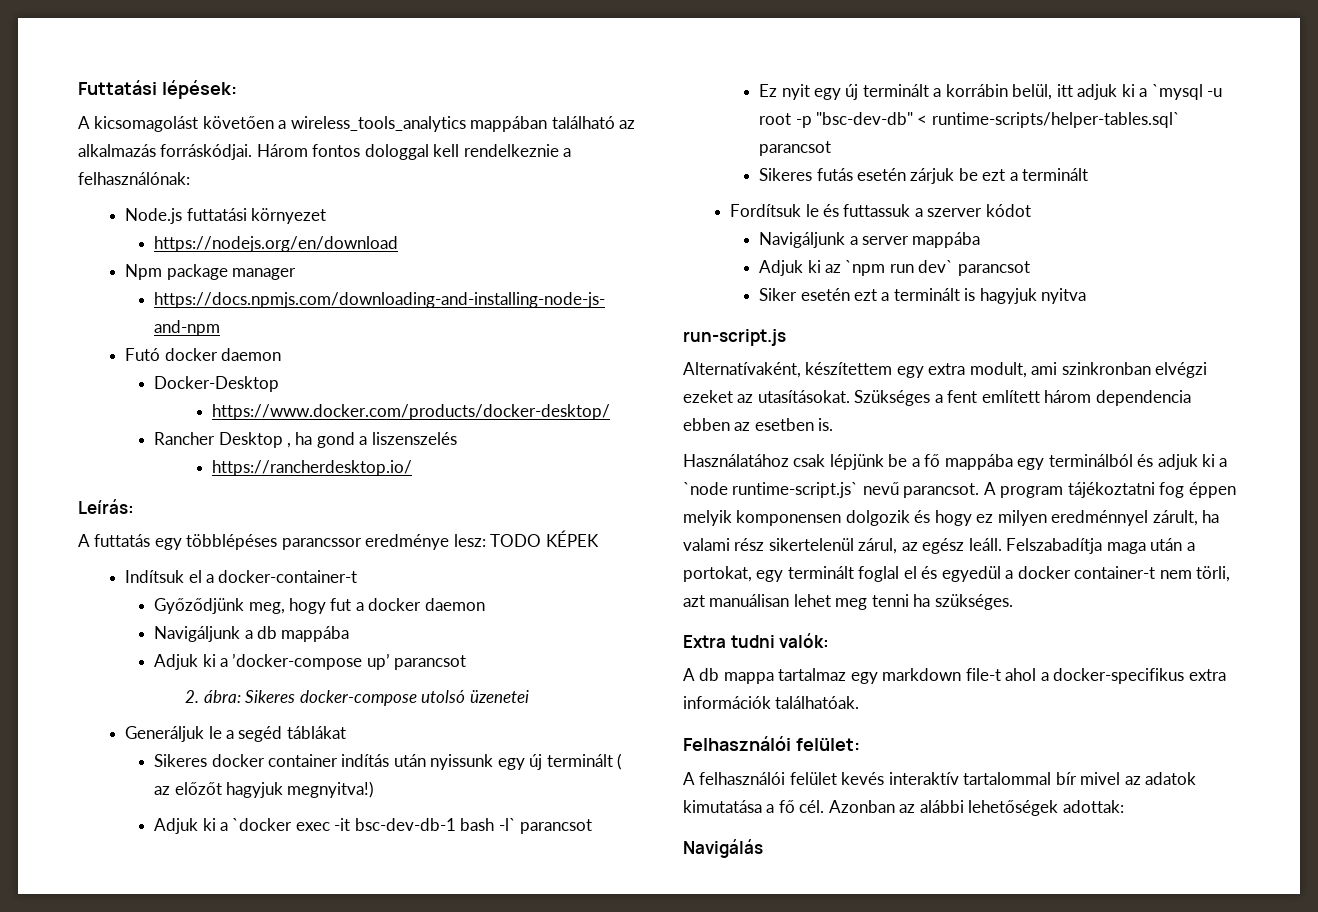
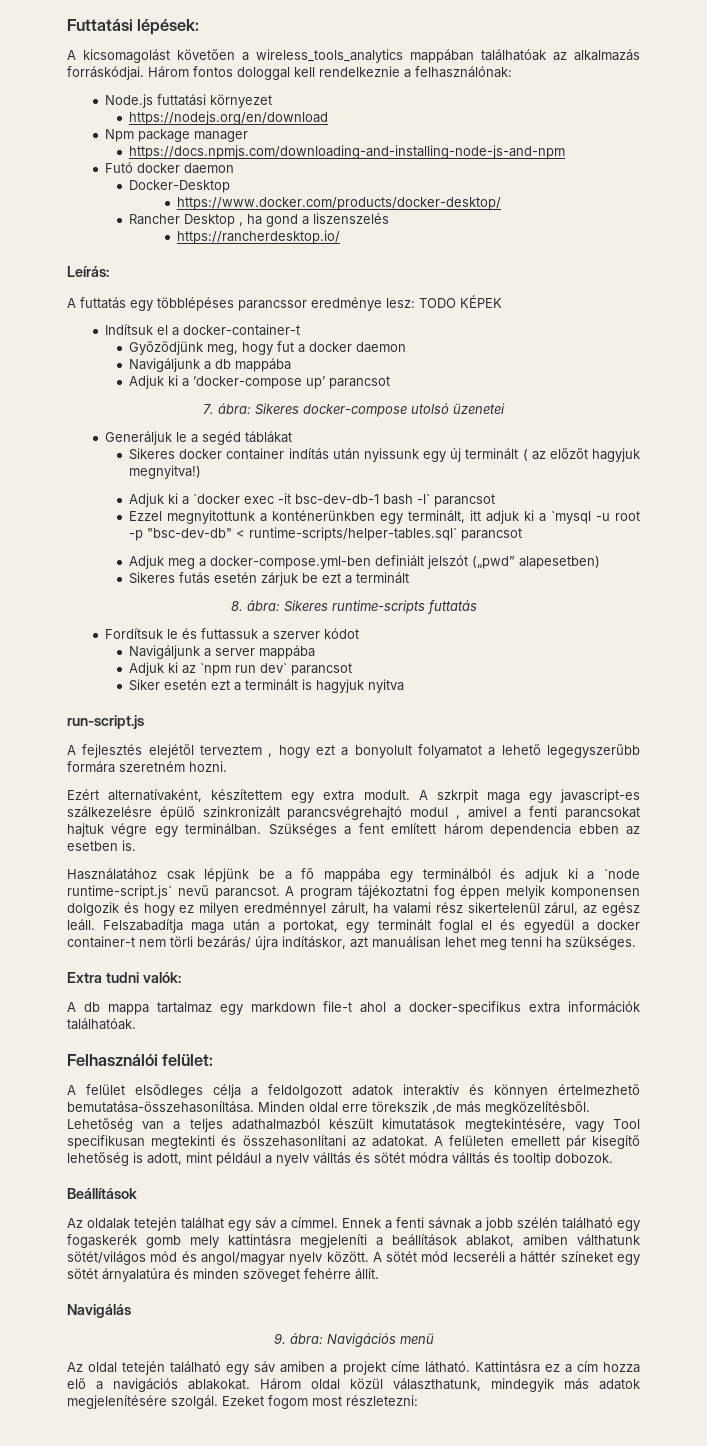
[551,116,615,129] található -> [481,49,546,61] találhatóak
[185,690,200,703] 2. -> [203,404,214,414] 7.
[759,84,1053,100] Ez nyit egy új terminált a korrábin belül, -> [129,510,466,524] Ezzel megnyitottunk a konténerünkben egy terminált,
(832, 148) none -> [129,555,601,569] // Adjuk meg a docker-compose.yml-ben definiált jelszót („pwd” alapesetben)
(1089, 174) none -> [230,600,477,614] // 8. ábra: Sikeres runtime-scripts futtatás
[683,362,1208,378] [683,390,850,403] Alternatívaként, készítettem egy extra modult, ami szinkronban elvégzi ezeket az utasításokat. -> [67,744,640,758] [67,761,227,773] [67,789,641,803] [67,806,640,820] [67,823,262,837] A fejlesztés elejétől terveztem , hogy ezt a bonyolult folyamatot a lehető legegyszerűbb formára szeretném hozni. // Ezért alternatívaként, készítettem egy extra modult. A szkrpit maga egy javascript-es szálkezelésre épülő szinkronizált parancsvégrehajtó modul , amivel a fenti parancsokat hajtuk végre egy terminálban.
[1196,566,1231,582] törli, -> [170,936,346,950] törli bezárás/ újra indításkor,
[699,772,1197,785] [683,800,1124,816] [683,839,763,858] felhasználói felület kevés interaktív tartalommal bír mivel az adatok kimutatása a fő cél. Azonban az alábbi lehetőségek adottak: // Navigálás -> [86,1084,640,1098] [67,1101,590,1115] [67,1118,640,1132] [67,1135,640,1149] [67,1152,613,1166] [67,1188,137,1199] [67,1217,640,1231] [67,1234,640,1248] [67,1251,641,1265] [67,1268,379,1282] [67,1304,131,1318] [273,1333,434,1347] [67,1361,640,1375] [67,1378,640,1392] [67,1395,418,1409] felület elsődleges célja a feldolgozott adatok interaktív és könnyen értelmezhető bemutatása-összehasoníltása. Minden oldal erre törekszik ,de más megközelítésből. Lehetőség van a teljes adathalmazból készült kimutatások megtekintésére, vagy Tool specifikusan megtekinti és összehasonlítani az adatokat. A felületen emellett pár kisegítő lehetőség is adott, mint például a nyelv válltás és sötét módra válltás és tooltip dobozok. // Beállítások // Az oldalak tetején találhat egy sáv a címmel. Ennek a fenti sávnak a jobb szélén található egy fogaskerék gomb mely kattintásra megjeleníti a beállítások ablakot, amiben válthatunk sötét/világos mód és angol/magyar nyelv között. A sötét mód lecseréli a háttér színeket egy sötét árnyalatúra és minden szöveget fehérre állít. // Navigálás // 9. ábra: Navigációs menü // Az oldal tetején található egy sáv amiben a projekt címe látható. Kattintásra ez a cím hozza elő a navigációs ablakokat. Három oldal közül választhatunk, mindegyik más adatok megjelenítésére szolgál. Ezeket fogom most részletezni:

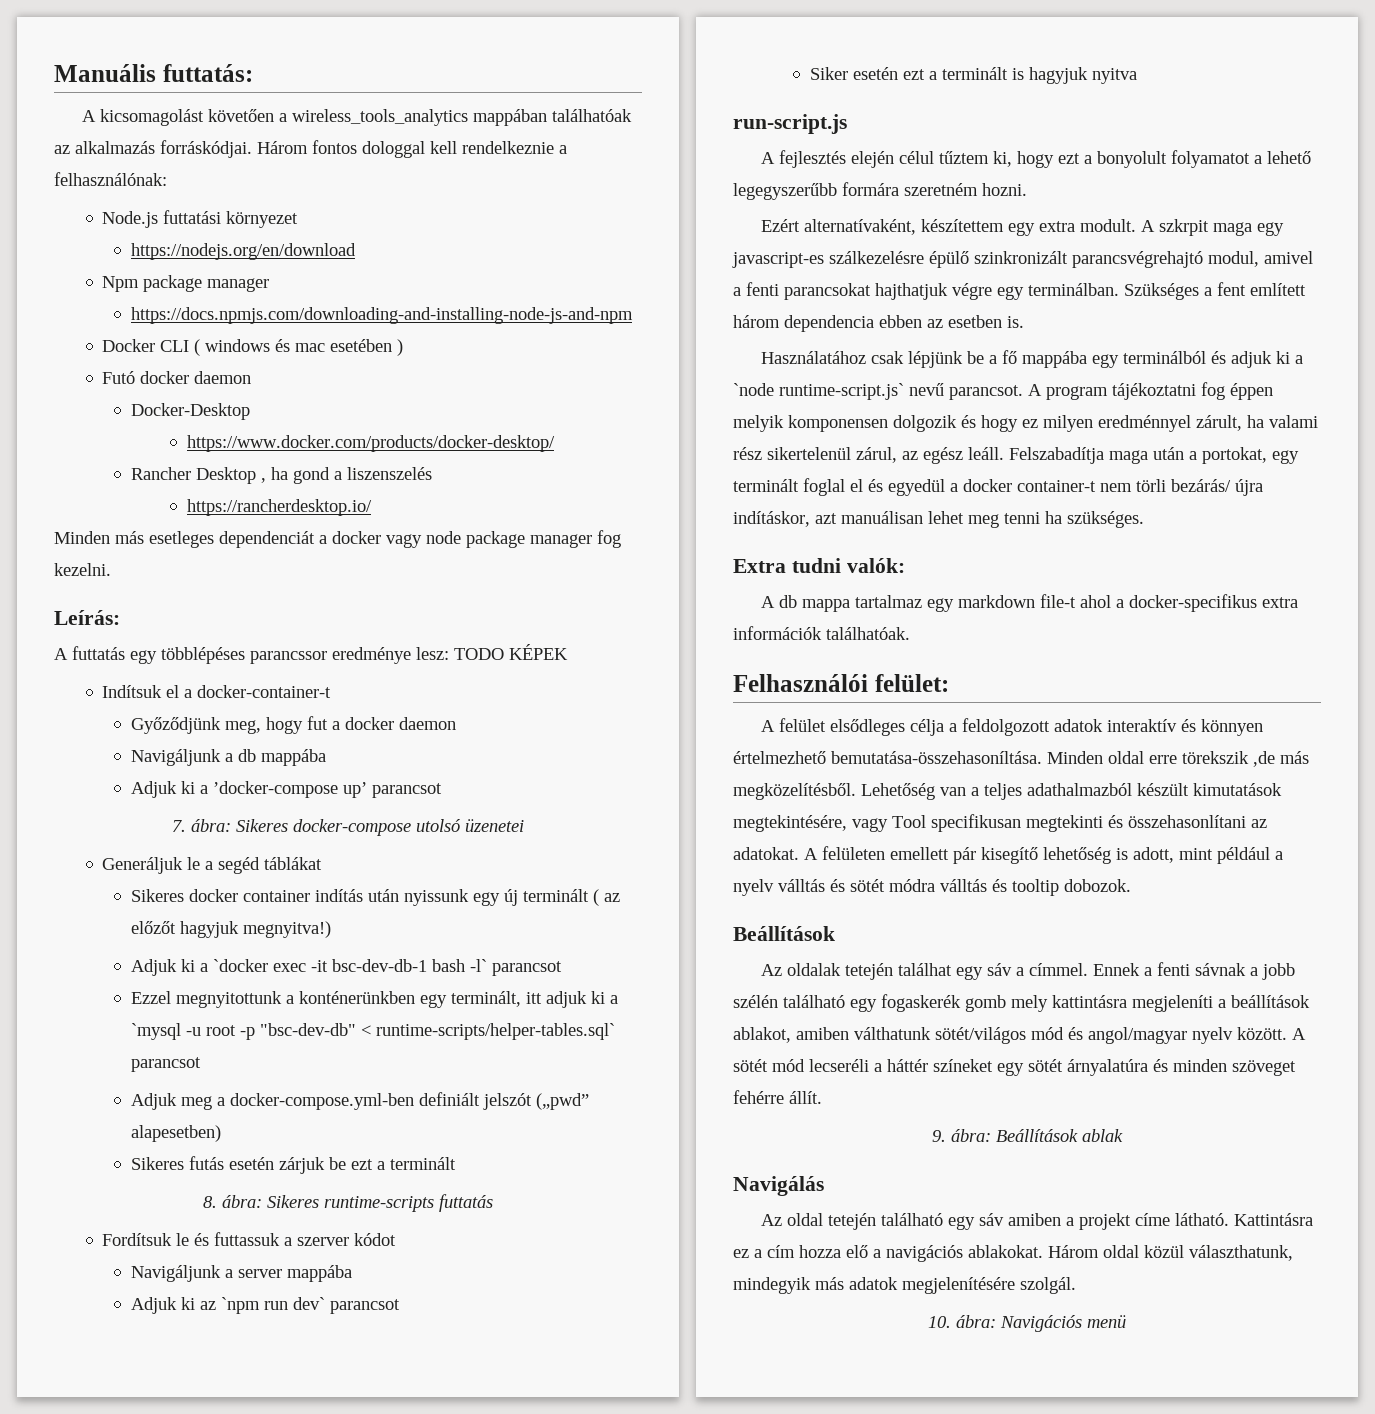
[67,19,200,35] Futtatási lépések: -> [54,64,253,82] Manuális futtatás:
(566, 152) none -> [102,339,404,356] // Docker CLI ( windows és mac esetében )
(340, 237) none -> [54,530,621,548] [54,563,111,576] // Minden más esetleges dependenciát a docker vagy node package manager fog kezelni.
[148,744,273,758] elejétől terveztem , -> [851,151,1013,168] elején célul tűztem ki,
[410,807,460,819] modul , -> [1208,251,1259,267] modul,
[67,823,104,837] hajtuk -> [875,283,948,300] hajthatjuk
[67,1304,131,1318] // Navigálás -> (822, 1097) none
[326,1333,434,1347] Navigációs menü -> [996,1129,1123,1142] [733,1176,824,1196] Beállítások ablak // Navigálás
[222,1395,418,1409] Ezeket fogom most részletezni: -> [928,1315,1126,1332] // 10. ábra: Navigációs menü

